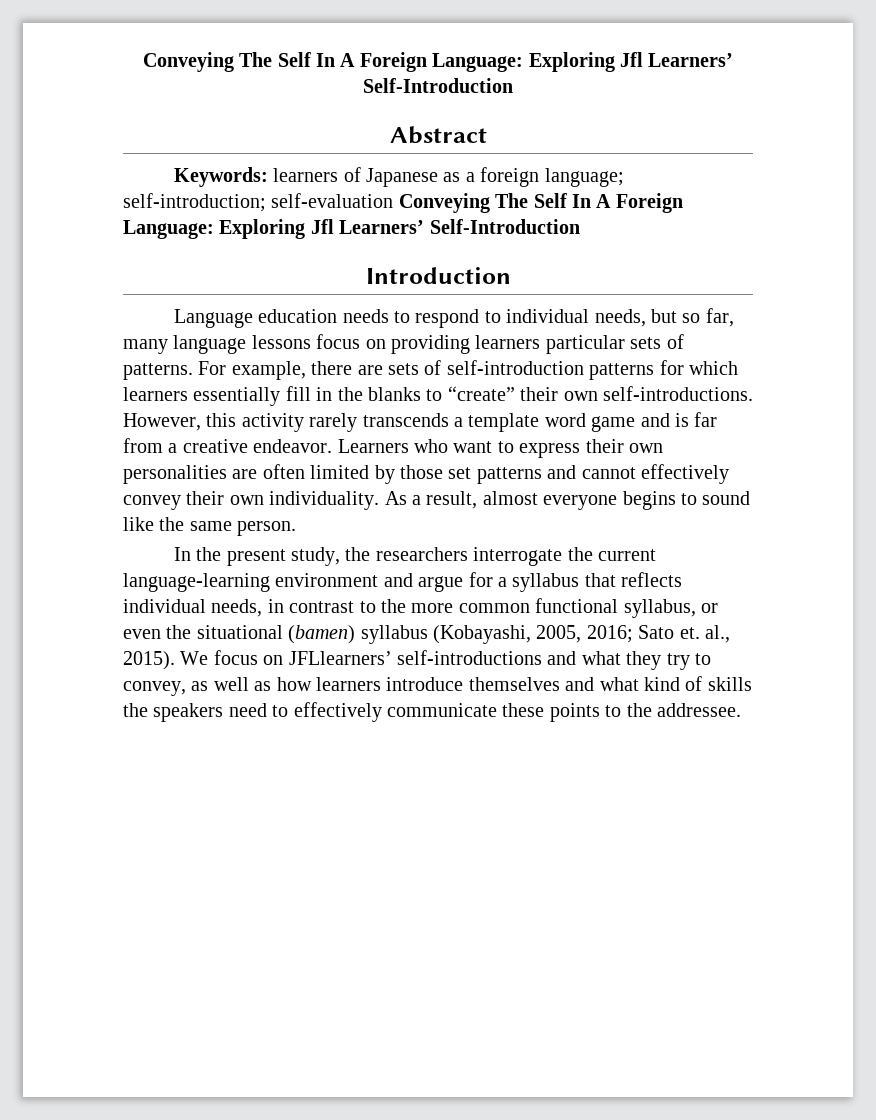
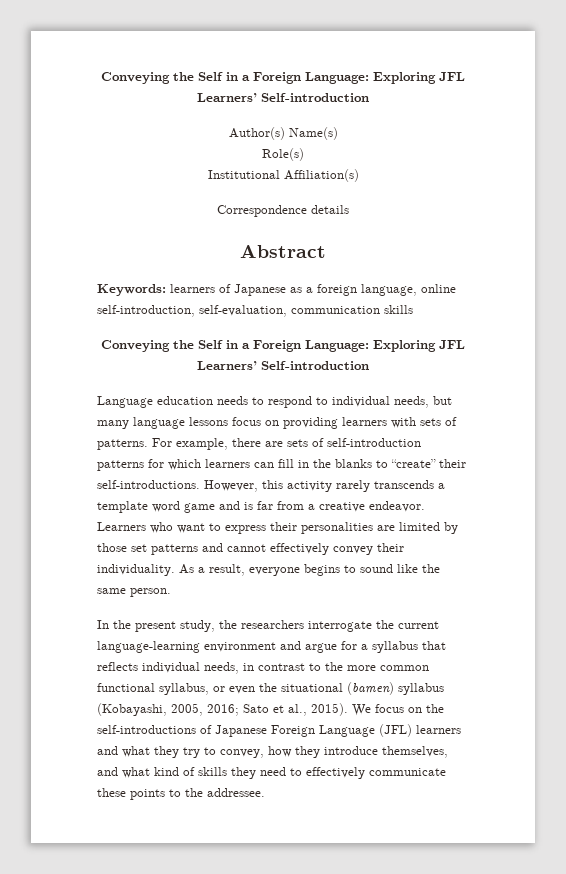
[142,52,734,72] [363,78,513,93] Conveying The Self In A Foreign Language: Exploring Jfl Learners’ Self-Introduction -> [101,72,465,84] [197,93,369,102] [228,127,338,140] [262,148,304,161] [207,169,359,182] [217,205,349,217] Conveying the Self in a Foreign Language: Exploring JFL Learners’ Self-introduction // Author(s) Name(s) // Role(s) // Institutional Affiliation(s) // Correspondence details
[544,168,624,187] [123,193,683,213] [123,219,580,239] [365,267,511,284] language; self-introduction; self-evaluation Conveying The Self In A Foreign Language: Exploring Jfl Learners’ Self-Introduction // Introduction -> [361,284,456,296] [97,305,413,317] [101,340,465,352] [197,361,369,370] language, online self-introduction, self-evaluation, communication skills // Conveying the Self in a Foreign Language: Exploring JFL Learners’ Self-introduction
[682,308,734,327] so far, -> (452, 400) none
[545,335,625,354] particular -> [391,417,416,428] with
[193,387,281,406] essentially -> [254,462,274,468] can
[563,391,598,401] own -> (466, 463) none
[628,443,663,453] own -> (297, 526) none
[262,464,305,479] often -> (395, 528) none
[229,495,264,505] own -> (404, 547) none
[482,491,538,505] almost -> (245, 570) none
[679,627,700,639] et. -> [273,705,284,713] et
[288,650,542,665] JFLlearners’ self-introductions -> [426,704,444,713] [97,724,461,737] the self-introductions of Japanese Foreign Language (JFL) learners
[191,677,560,691] as well as how learners introduce themselves -> [268,746,448,758] how they introduce themselves,
[123,703,224,722] the speakers -> [231,767,256,779] they

